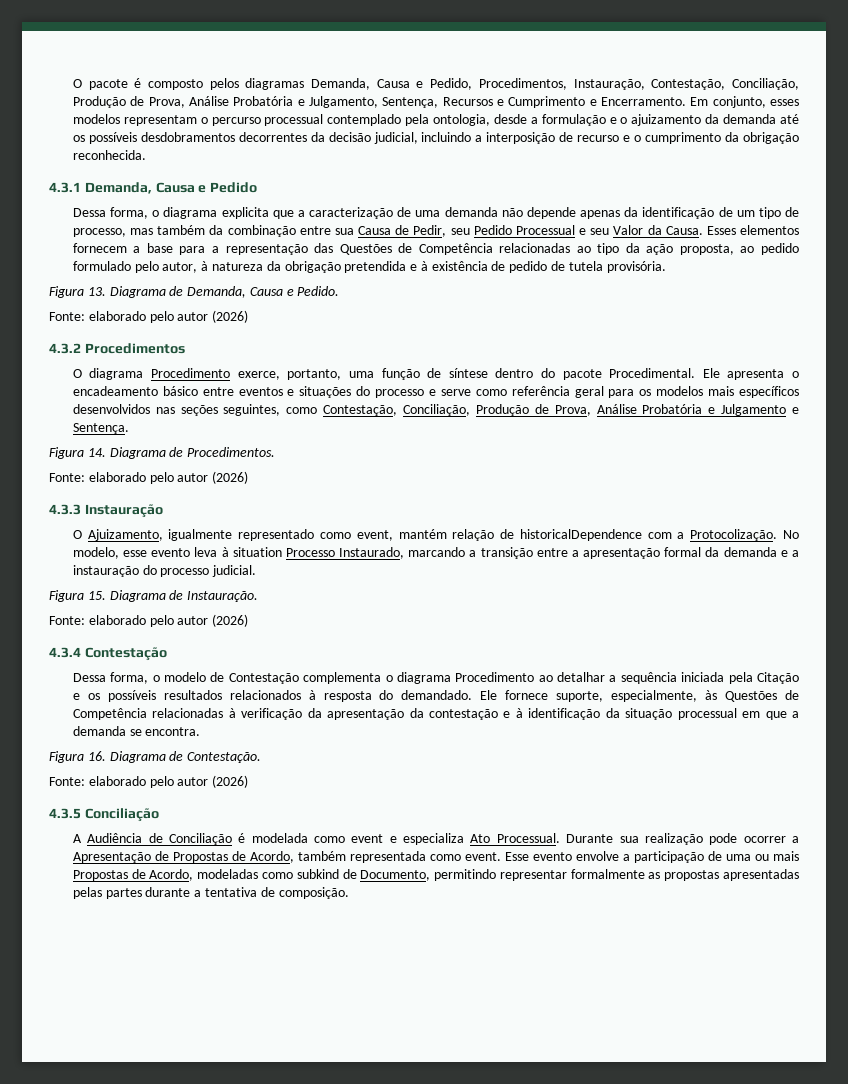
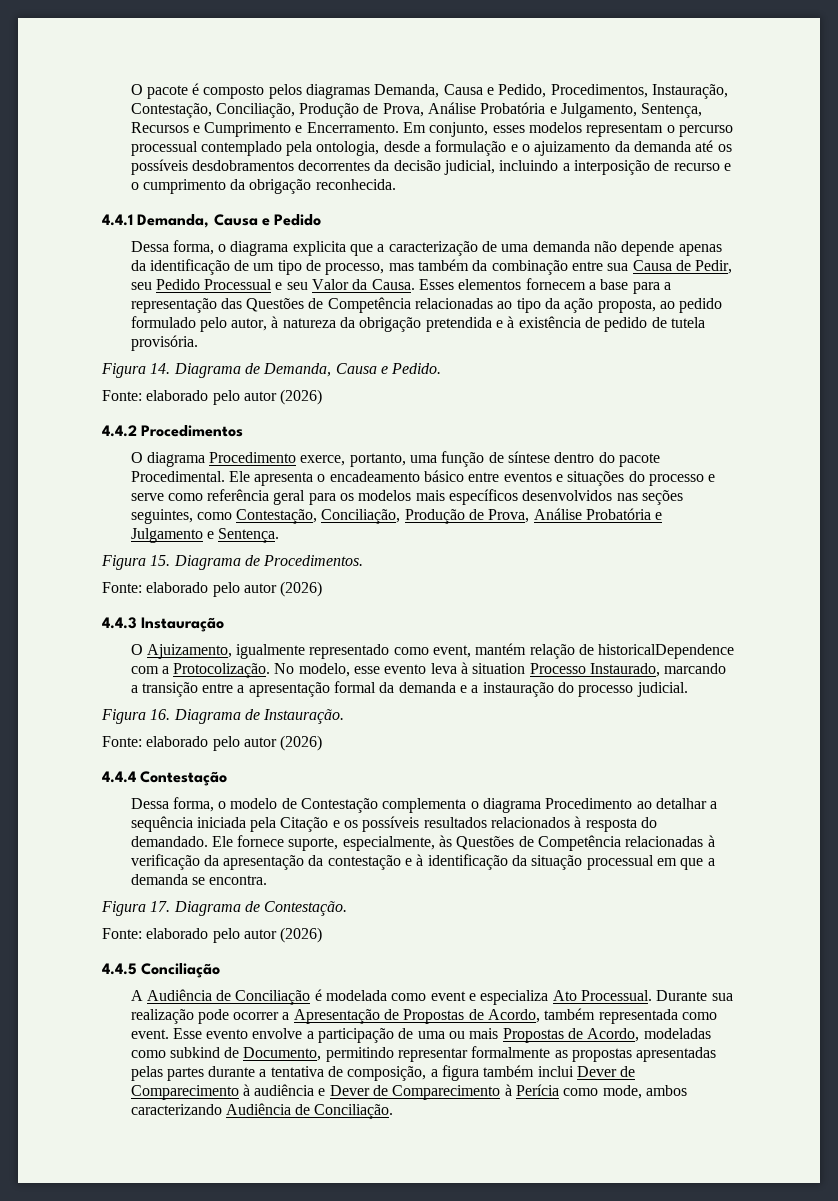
[49,182,81,193] 4.3.1 -> [102,214,133,226] 4.4.1
[87,287,106,296] 13. -> [150,363,171,374] 14.
[49,343,81,354] 4.3.2 -> [102,425,137,437] 4.4.2
[87,448,106,457] 14. -> [150,555,171,566] 15.
[49,504,81,515] 4.3.3 -> [102,617,137,629] 4.4.3
[87,591,106,600] 15. -> [150,709,171,720] 16.
[49,647,81,658] 4.3.4 -> [102,771,136,783] 4.4.4
[87,751,106,761] 16. -> [150,901,171,912] 17.
[49,808,81,819] 4.3.5 -> [102,963,137,975] 4.4.5
[278,887,349,899] composição. -> [347,1065,636,1081] [130,1084,688,1100] [130,1103,394,1119] composição, a figura também inclui Dever de Comparecimento à audiência e Dever de Comparecimento à Perícia como mode, ambos caracterizando Audiência de Conciliação.

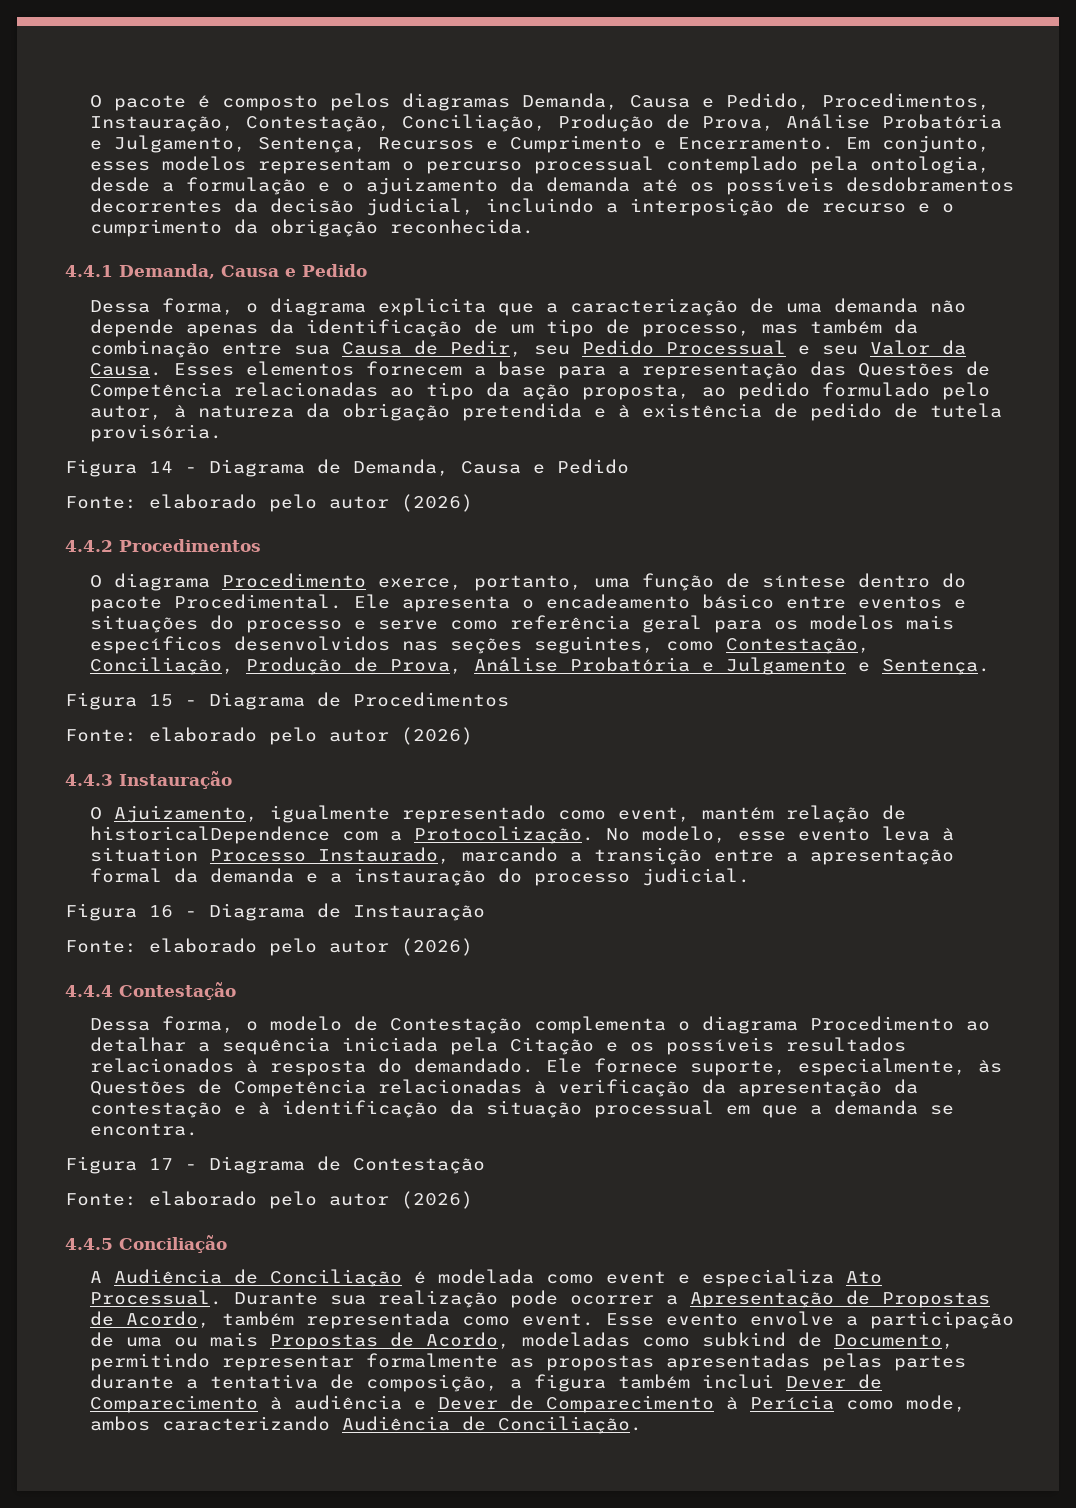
[150,363,171,374] 14. -> [149,461,197,473] 14 -
[391,363,442,374] Pedido. -> [557,459,629,474] Pedido
[150,555,364,570] 15. Diagrama de Procedimentos. -> [149,692,509,710] 15 - Diagrama de Procedimentos
[150,709,345,724] 16. Diagrama de Instauração. -> [149,903,485,921] 16 - Diagrama de Instauração
[150,901,348,916] 17. Diagrama de Contestação. -> [149,1156,485,1174] 17 - Diagrama de Contestação

